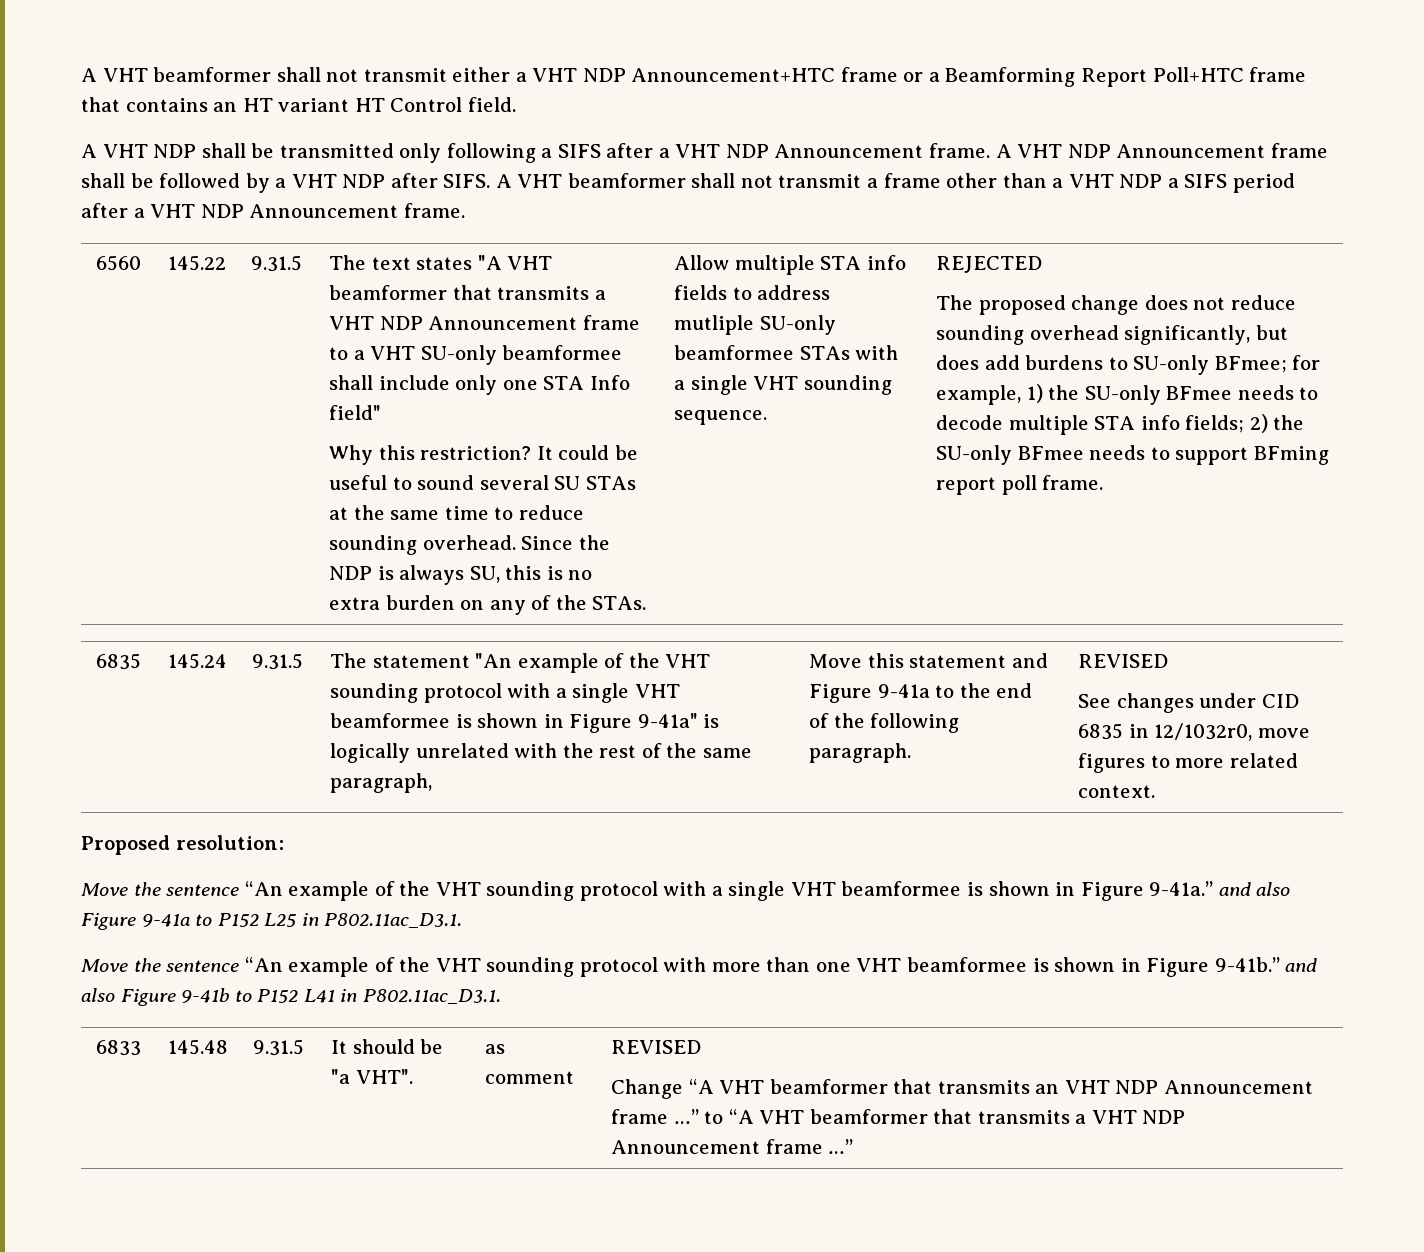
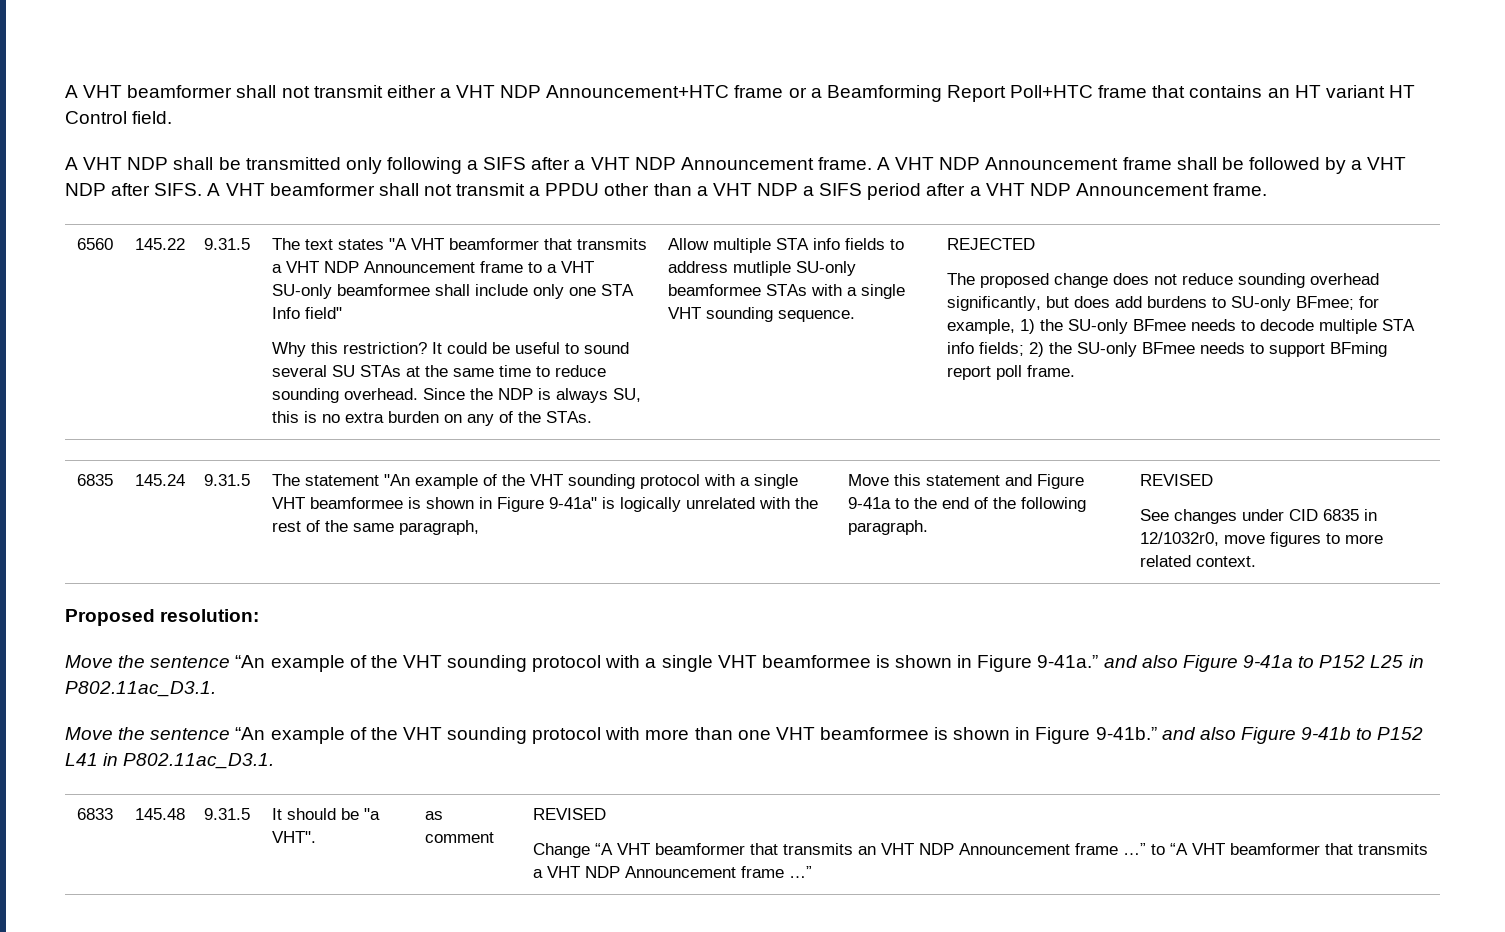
[883,173,941,188] frame -> [545,183,600,196] PPDU

